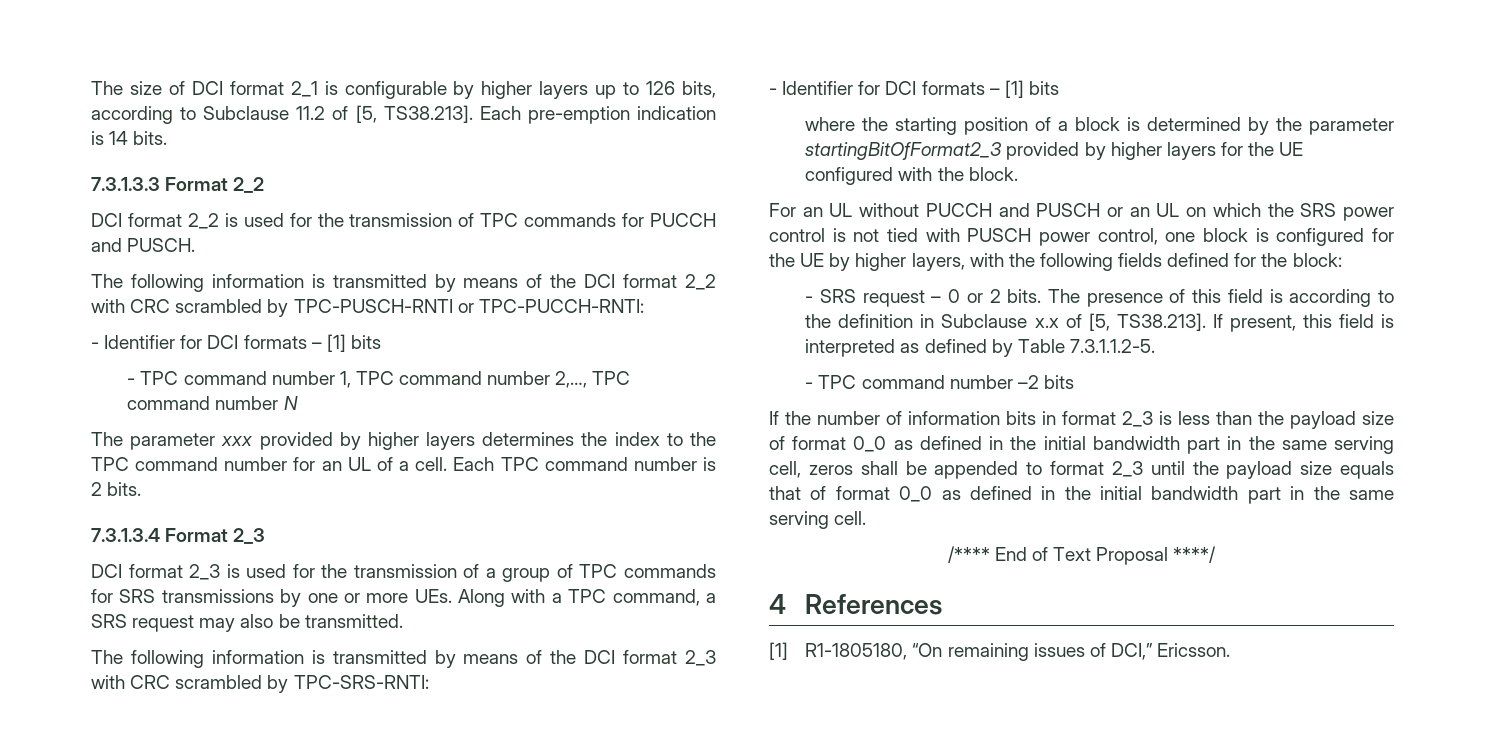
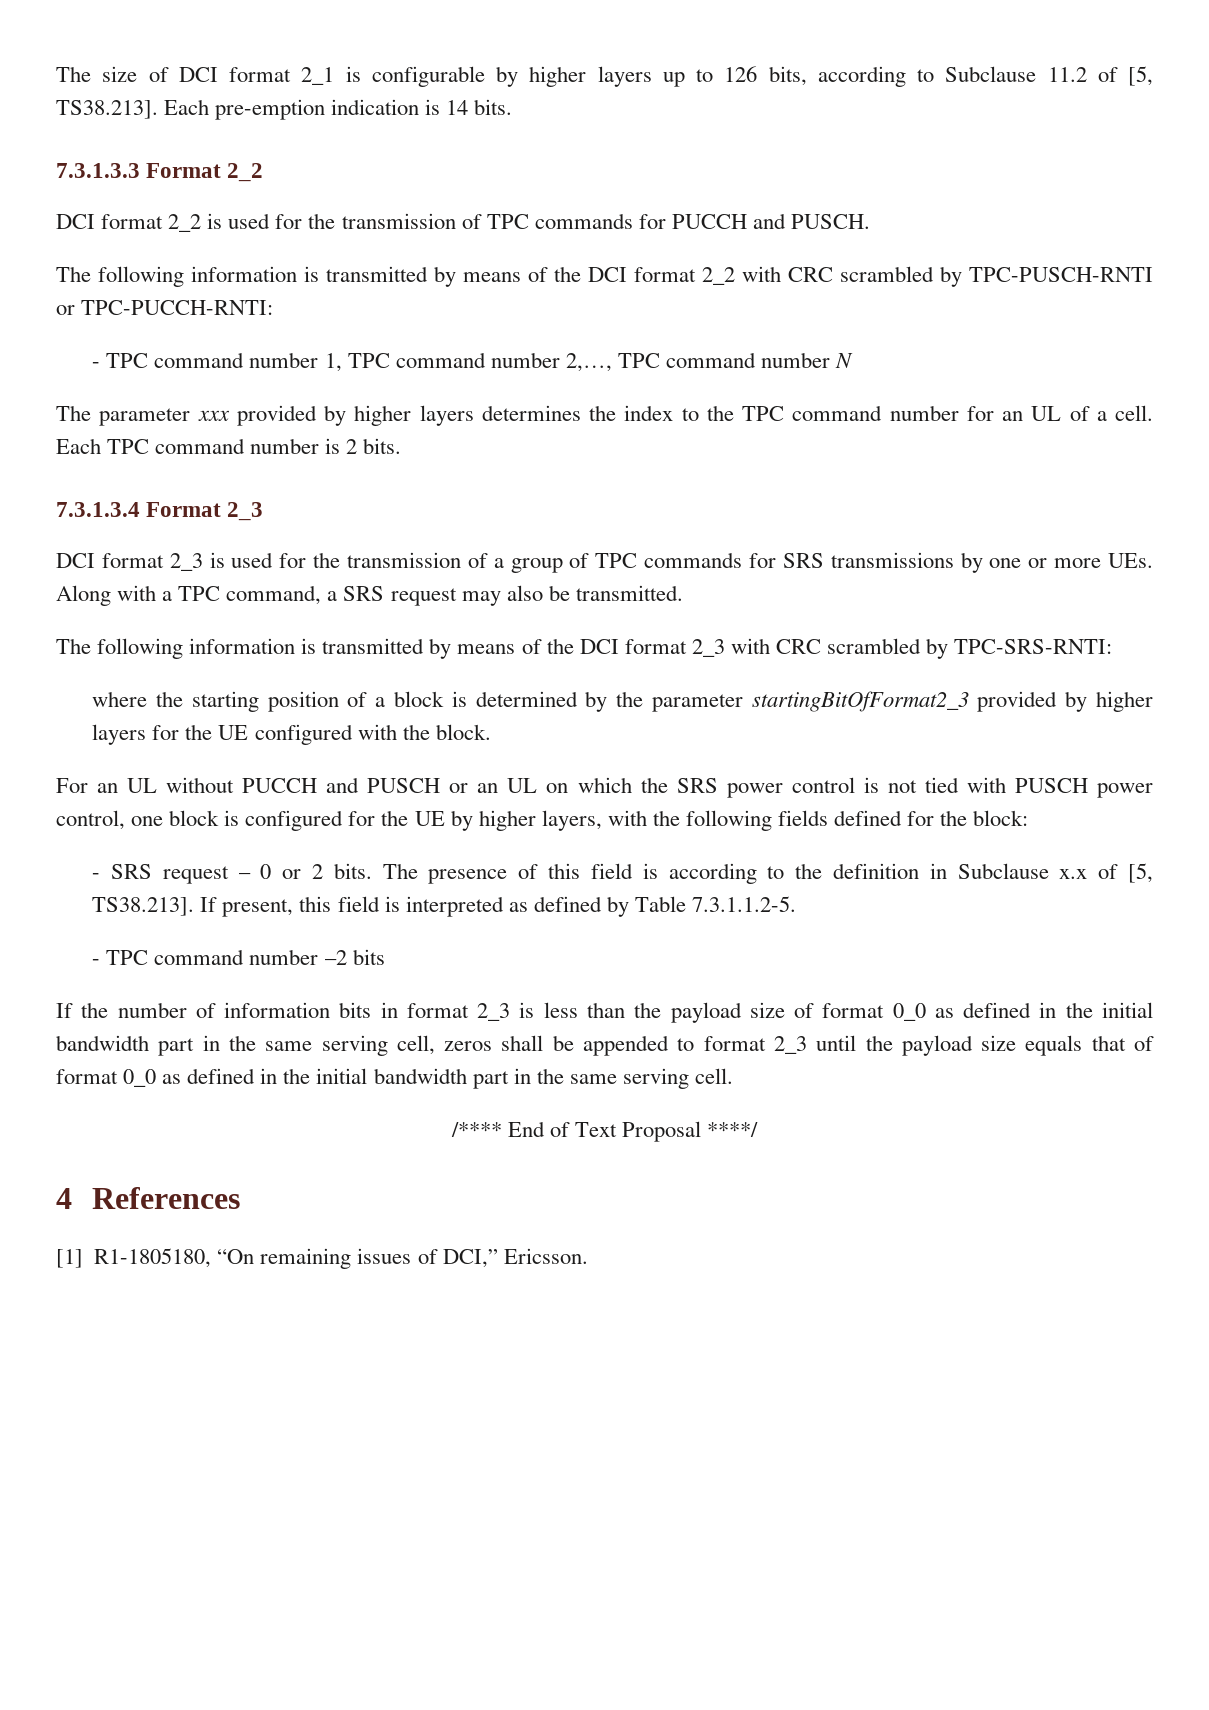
[91,334,381,352] // - Identifier for DCI formats – [1] bits -> (274, 307) none
[769,80,1059,98] // - Identifier for DCI formats – [1] bits -> (1113, 646) none

